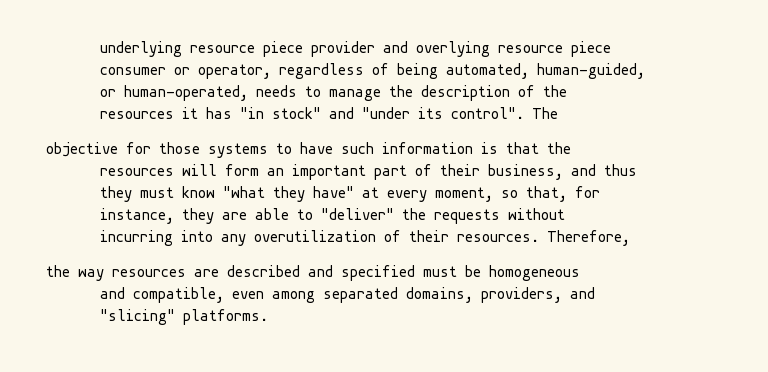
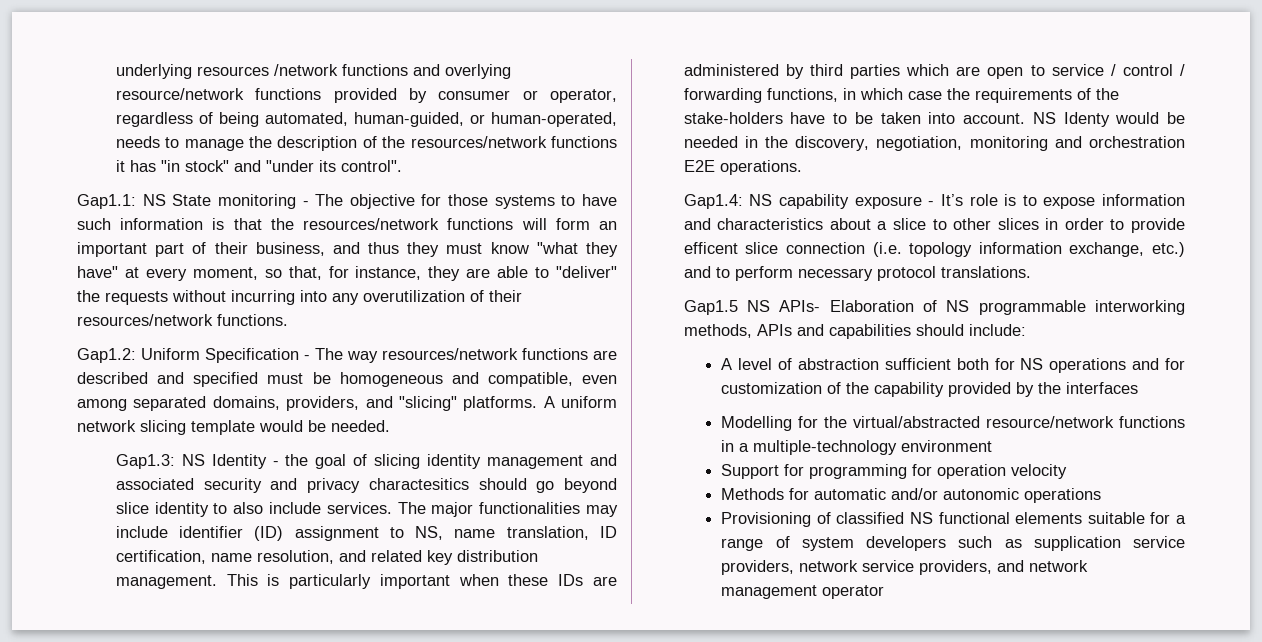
[190,41,612,57] resource piece provider and overlying resource piece // -> [196,64,511,79] [115,88,427,103] resources /network functions and overlying resource/network functions provided by
(646, 71) // -> (464, 119) none
[100,111,175,119] // resources -> [410,136,617,148] resources/network functions
[532,107,559,119] The // -> [77,194,344,209] // Gap1.1: NS State monitoring - The
[100,168,175,176] // resources -> [303,218,514,230] resources/network functions
(638, 170) // -> (400, 248) none
(601, 192) // -> (349, 272) none
(566, 214) // -> (226, 296) none
[457,230,631,246] [46,265,186,281] resources. Therefore, // the way resources -> [77,314,288,326] [77,348,588,363] resources/network functions. // Gap1.2: Uniform Specification - The way resources/network functions
(580, 273) // -> (443, 379) none
(596, 293) // -> (393, 402) none
(269, 317) none -> [543,396,617,408] [77,420,390,435] [115,454,617,469] [115,478,617,493] [115,502,618,517] [115,526,617,541] [115,550,538,565] [115,574,617,589] [683,64,1185,79] [683,88,1119,103] [683,112,1185,127] [683,136,1185,151] [683,160,802,175] [683,194,1185,209] [683,218,1185,233] [683,242,1185,257] [683,266,1031,281] [683,300,1185,315] [683,324,1026,339] [721,358,1185,373] [721,382,1139,397] [721,416,1185,431] [721,440,993,455] [721,464,1068,479] [721,488,1102,503] [721,512,1186,527] [721,536,1185,551] [721,560,1089,575] [721,585,885,599] A uniform network slicing template would be needed. // Gap1.3: NS Identity - the goal of slicing identity management and associated security and privacy charactesitics should go beyond slice identity to also include services. The major functionalities may include identifier (ID) assignment to NS, name translation, ID certification, name resolution, and related key distribution management. This is particularly important when these IDs are administered by third parties which are open to service / control / forwarding functions, in which case the requirements of the stake-holders have to be taken into account. NS Identy would be needed in the discovery, negotiation, monitoring and orchestration E2E operations. // Gap1.4: NS capability exposure - It’s role is to expose information and characteristics about a slice to other slices in order to provide efficent slice connection (i.e. topology information exchange, etc.) and to perform necessary protocol translations. // Gap1.5 NS APIs- Elaboration of NS programmable interworking methods, APIs and capabilities should include: // A level of abstraction sufficient both for NS operations and for customization of the capability provided by the interfaces // Modelling for the virtual/abstracted resource/network functions in a multiple-technology environment // Support for programming for operation velocity // Methods for automatic and/or autonomic operations // Provisioning of classified NS functional elements suitable for a range of system developers such as supplication service providers, network service providers, and network management operator

